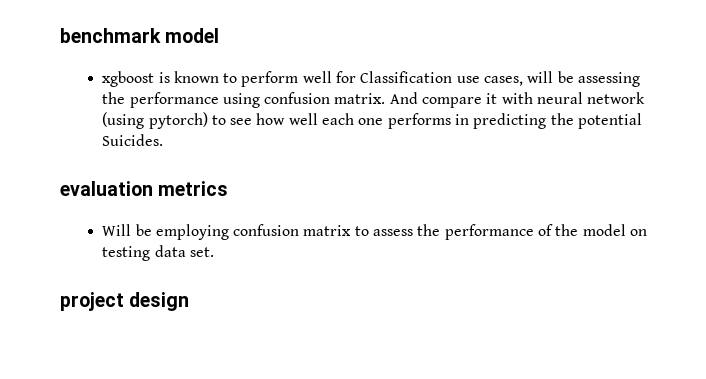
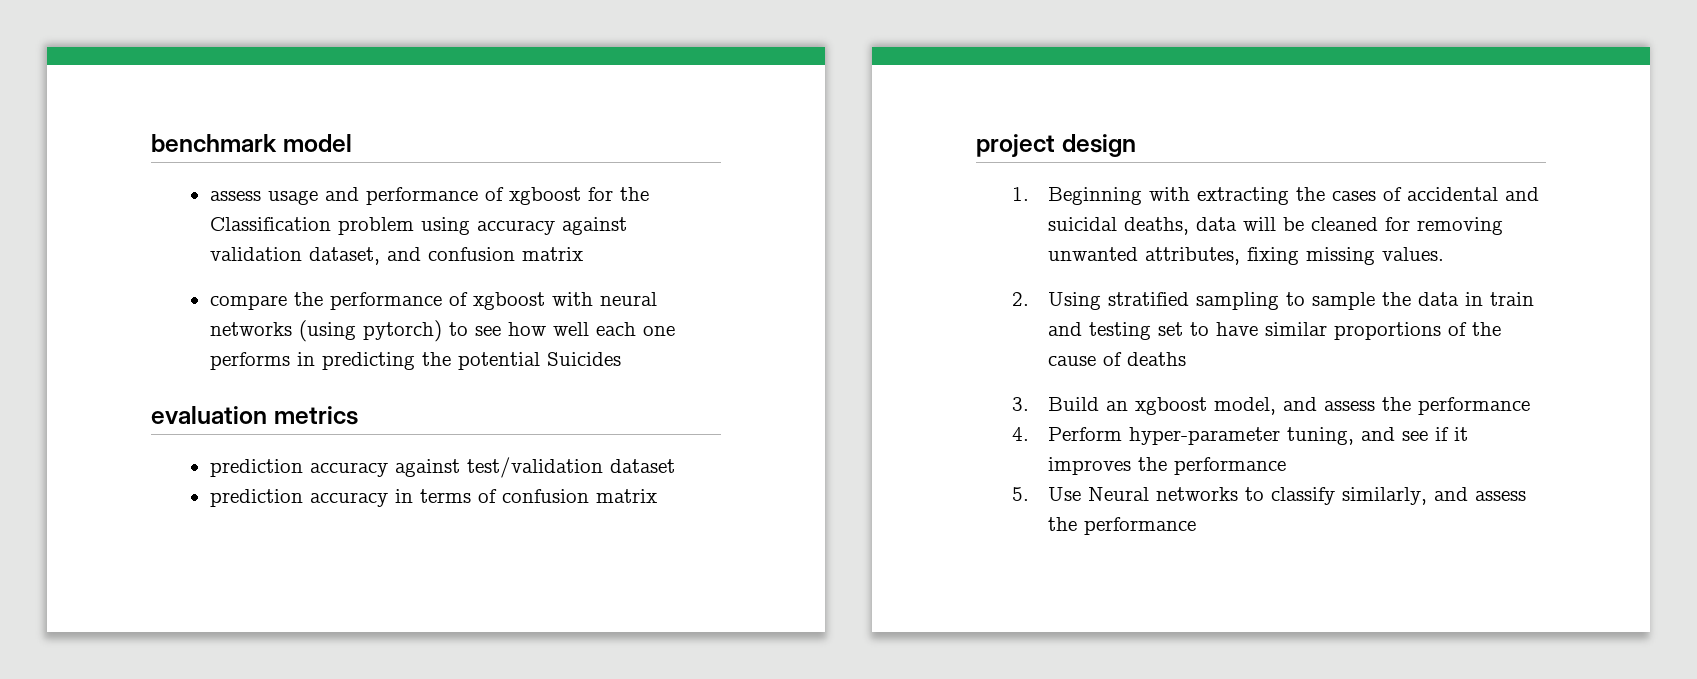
[102,71,641,87] [102,92,498,108] xgboost is known to perform well for Classification use cases, will be assessing the performance using confusion matrix. And compare it -> [209,187,649,205] [209,217,627,235] [209,247,583,265] [209,292,545,310] assess usage and performance of xgboost for the Classification problem using accuracy against validation dataset, and confusion matrix // compare the performance of xgboost
[587,92,646,104] network -> [209,322,292,336] networks
[102,134,164,146] Suicides. -> [546,352,621,366] Suicides
[102,224,648,240] [102,245,214,261] [60,292,190,311] Will be employing confusion matrix to assess the performance of the model on testing data set. // project design -> [209,457,675,478] [209,489,657,507] [976,134,1136,157] [1012,187,1540,205] [1048,217,1504,235] [1048,247,1445,265] [1012,292,1535,310] [1048,322,1502,340] [1048,352,1187,366] [1012,397,1531,415] [1012,427,1469,445] [1048,457,1287,475] [1012,487,1527,505] [1048,517,1197,535] prediction accuracy against test/validation dataset // prediction accuracy in terms of confusion matrix // project design // 1. Beginning with extracting the cases of accidental and suicidal deaths, data will be cleaned for removing unwanted attributes, fixing missing values. // 2. Using stratified sampling to sample the data in train and testing set to have similar proportions of the cause of deaths // 3. Build an xgboost model, and assess the performance // 4. Perform hyper-parameter tuning, and see if it improves the performance // 5. Use Neural networks to classify similarly, and assess the performance

